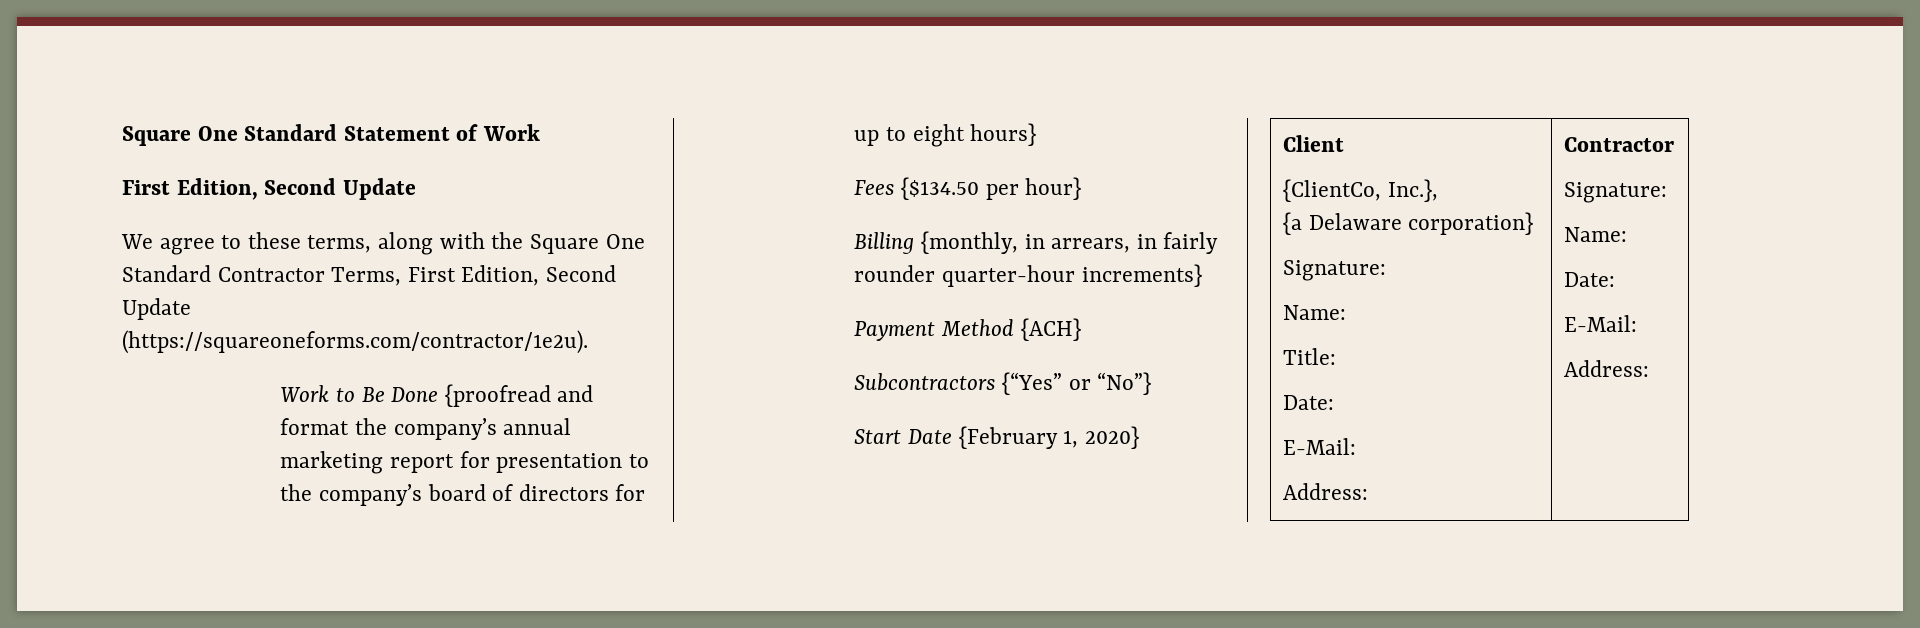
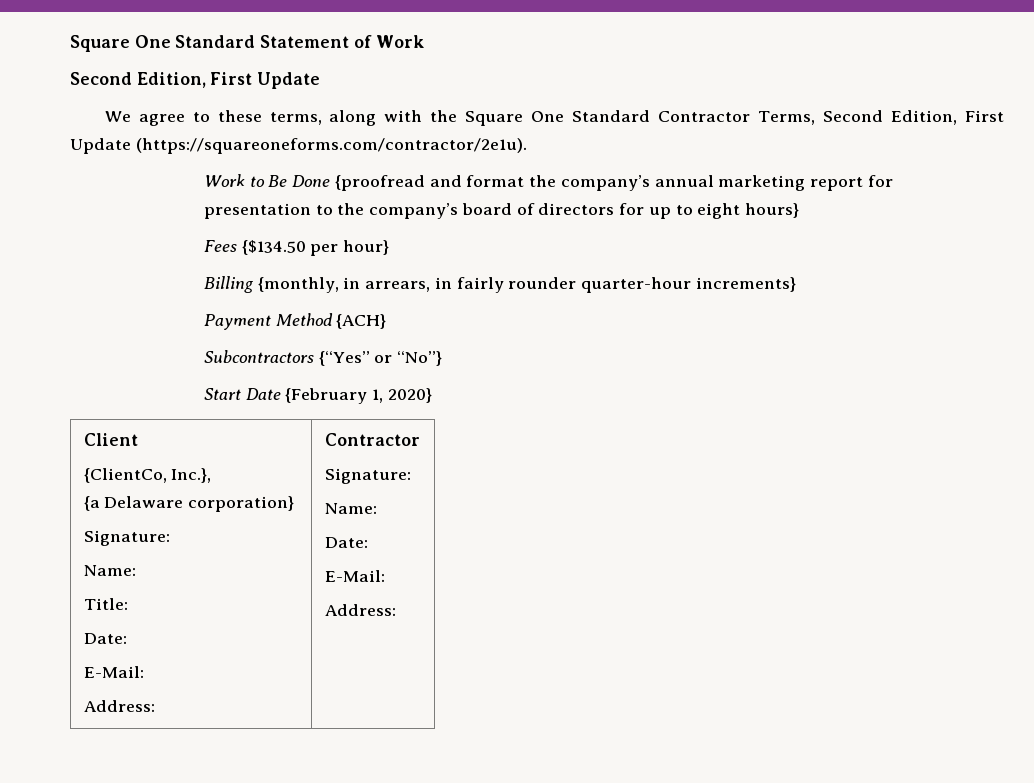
[122,178,337,200] First Edition, Second -> [70,72,253,88] Second Edition, First
[407,265,617,286] [122,298,191,320] [122,330,588,354] First Edition, Second Update (https://squareoneforms.com/contractor/1e2u). -> [823,110,1004,125] [70,138,527,154] Second Edition, First Update (https://squareoneforms.com/contractor/2e1u).

